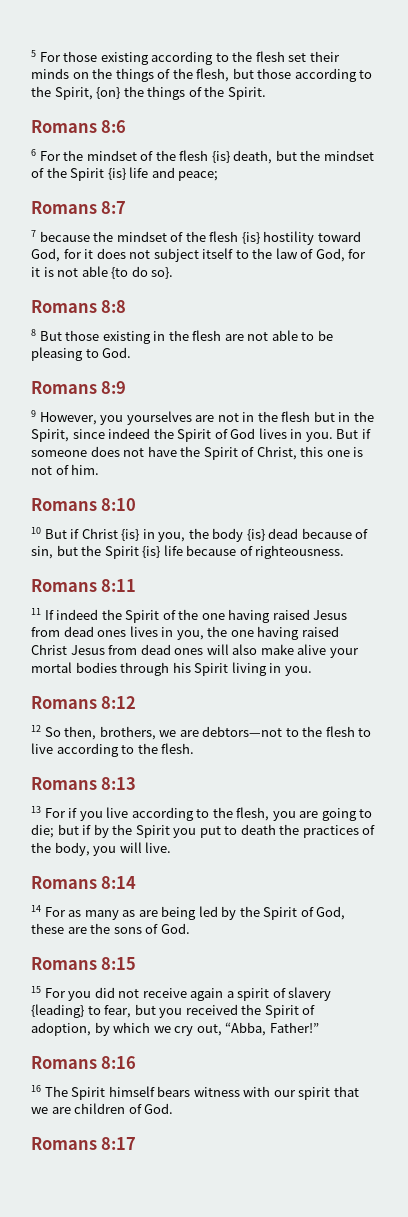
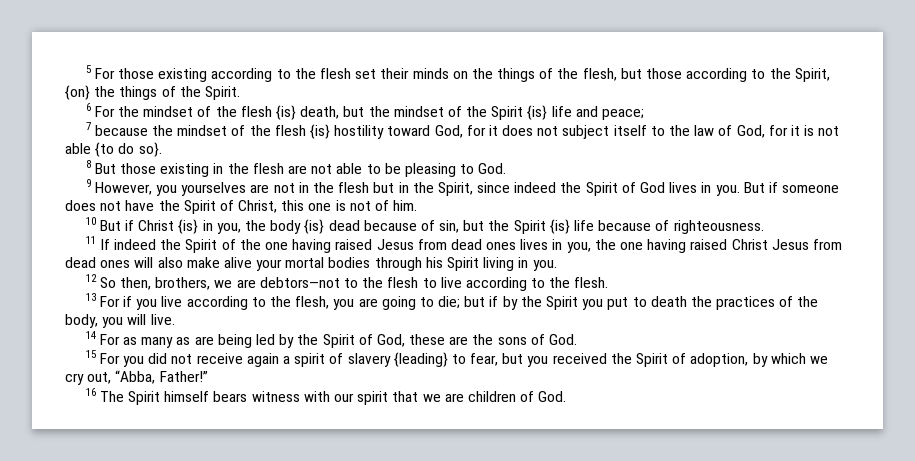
[31,120,127,133] // Romans 8:6 -> (240, 93) none
[31,201,127,214] // Romans 8:7 -> (645, 114) none
[31,300,127,313] // Romans 8:8 -> (162, 149) none
[31,381,127,394] // Romans 8:9 -> (507, 168) none
[31,498,137,511] // Romans 8:10 -> (418, 205) none
[31,579,137,592] // Romans 8:11 -> (764, 227) none
[31,696,137,709] // Romans 8:12 -> (557, 265) none
[31,777,137,790] // Romans 8:13 -> (609, 282) none
[31,876,137,889] // Romans 8:14 -> (175, 319) none
[31,957,137,970] // Romans 8:15 -> (578, 339) none
[31,1056,137,1069] // Romans 8:16 -> (208, 376) none
[31,1137,137,1150] // Romans 8:17 -> (567, 396) none

